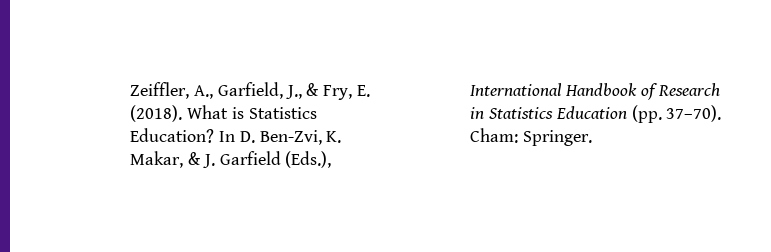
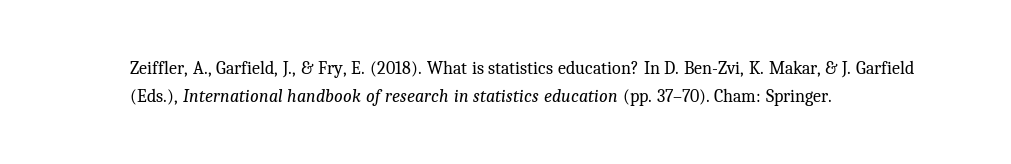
[248,107,317,119] [130,128,215,143] Statistics Education? -> [488,60,639,74] statistics education?
[565,83,720,100] [470,106,627,119] Handbook of Research in Statistics Education -> [287,89,619,106] handbook of research in statistics education

